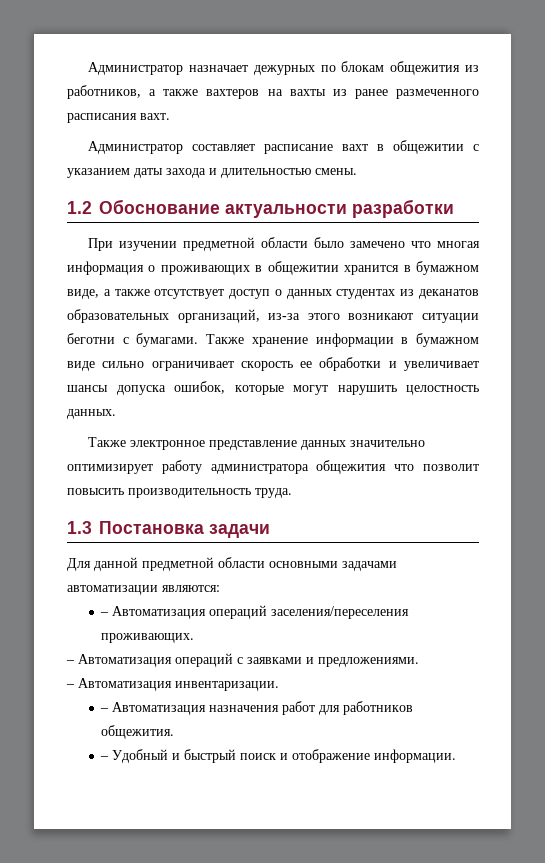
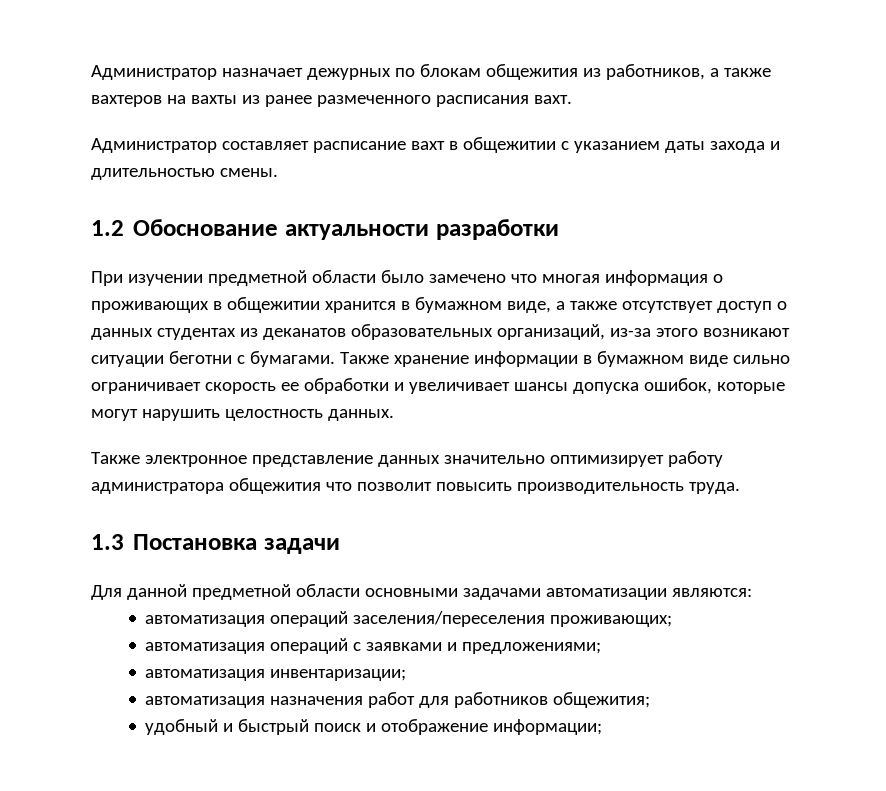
[100,605,410,619] [101,633,195,643] [66,653,419,667] [66,678,279,691] [100,702,207,715] – Автоматизация операций заселения/переселения проживающих. // – Автоматизация операций с заявками и предложениями. // – Автоматизация инвентаризации. // – Автоматизация -> [145,611,673,627] [145,638,602,654] [145,669,407,681] [145,696,266,708] автоматизация операций заселения/переселения проживающих; // автоматизация операций с заявками и предложениями; // автоматизация инвентаризации; // автоматизация
[101,725,175,739] [100,749,169,763] общежития. // – Удобный -> [553,692,651,708] [145,719,219,735] общежития; // удобный
[374,749,457,763] информации. -> [493,719,603,735] информации;

